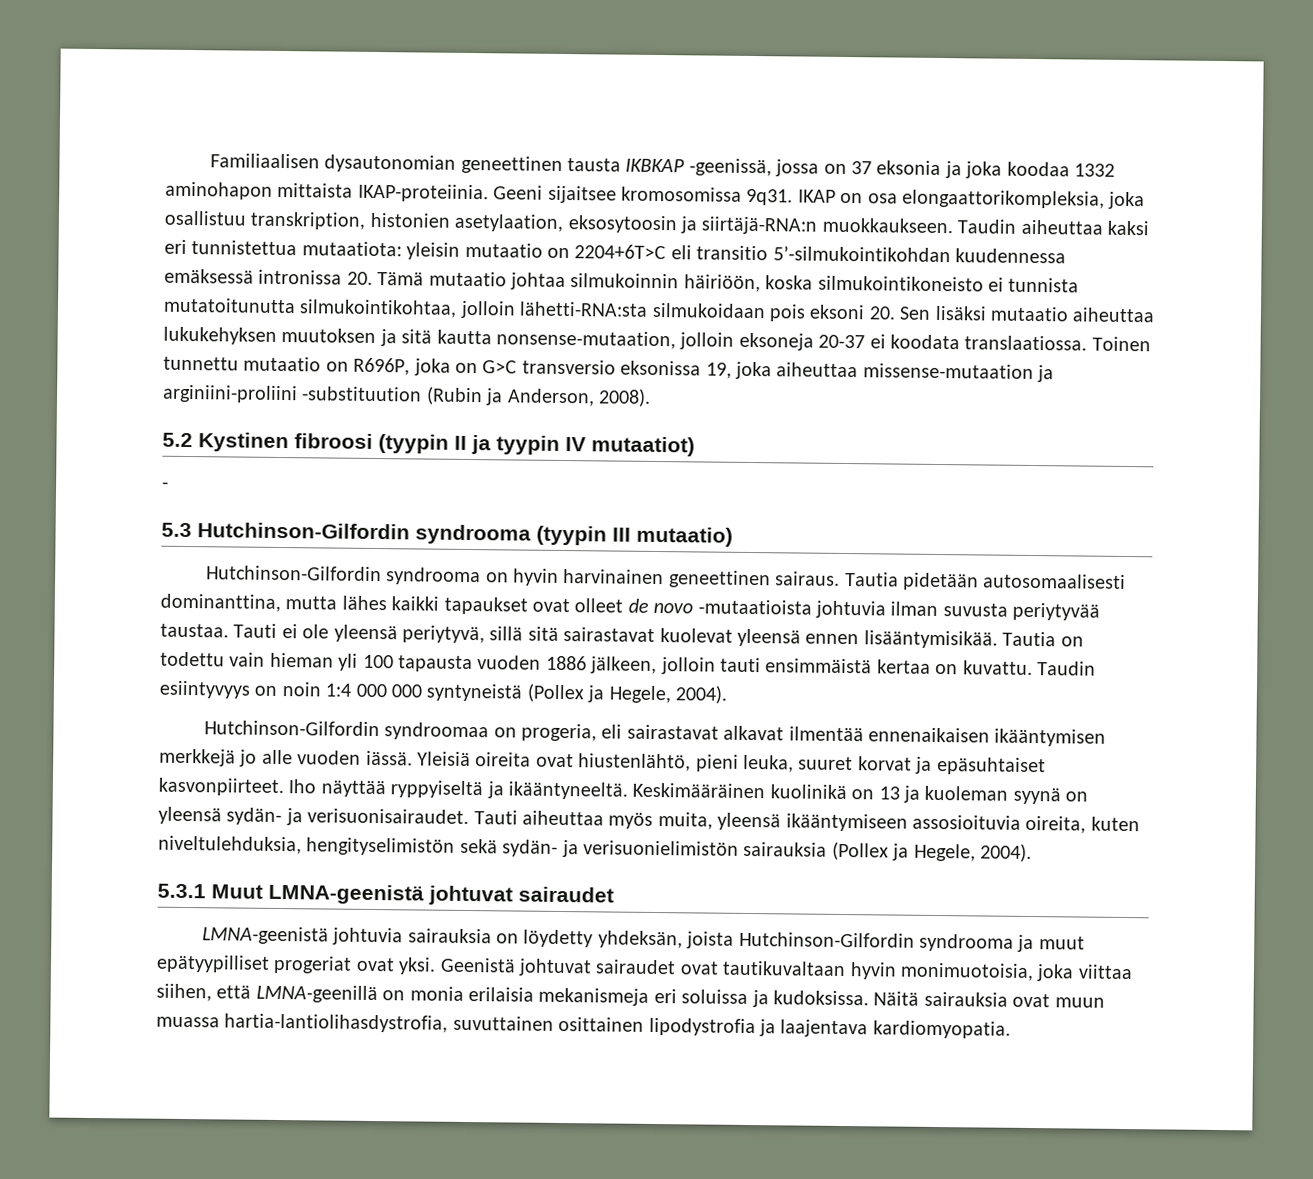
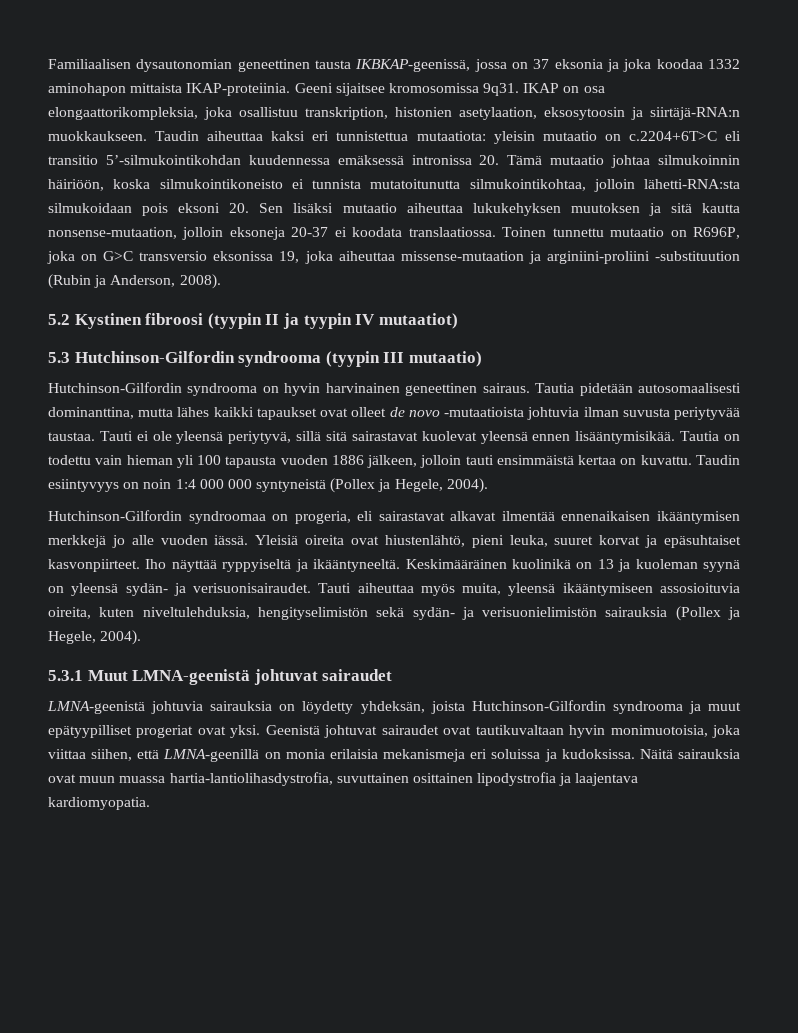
[625,158,772,177] IKBKAP -geenissä, -> [355,59,471,72] IKBKAP-geenissä,
[574,244,667,260] 2204+6T>C -> [628,131,717,141] c.2204+6T>C
[162,481,169,489] // - -> (458, 321) none

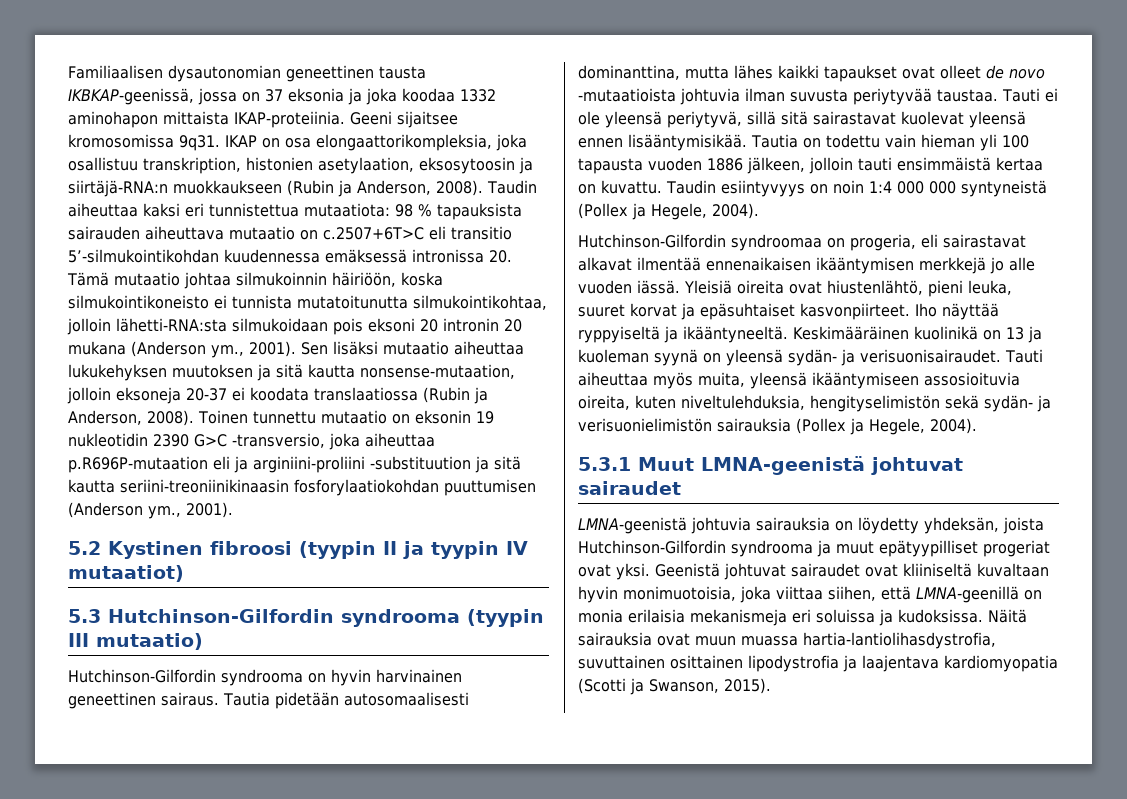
[48,131,147,141] muokkaukseen. -> [173,180,483,197] muokkaukseen (Rubin ja Anderson, 2008).
[493,131,717,144] yleisin mutaatio on c.2204+6T>C -> [395,203,522,220] [68,226,424,240] 98 % tapauksista sairauden aiheuttava mutaatio on c.2507+6T>C
[229,203,250,213] 20. -> [420,318,522,332] [68,341,296,358] 20 intronin 20 mukana (Anderson ym., 2001).
[408,227,740,239] [47,251,741,264] [48,274,221,289] translaatiossa. Toinen tunnettu mutaatio on R696P, joka on G>C transversio eksonissa 19, joka aiheuttaa missense-mutaation ja arginiini-proliini -substituution (Rubin ja Anderson, 2008). -> [314,387,488,404] [68,410,494,426] [68,433,435,450] [68,456,521,473] [68,479,536,496] [68,502,233,519] translaatiossa (Rubin ja Anderson, 2008). Toinen tunnettu mutaatio on eksonin 19 nukleotidin 2390 G>C -transversio, joka aiheuttaa p.R696P-mutaation eli ja arginiini-proliini -substituution ja sitä kautta seriini-treoniinikinaasin fosforylaatiokohdan puuttumisen (Anderson ym., 2001).
[475,725,564,735] tautikuvaltaan -> [903,563,1049,577] kliiniseltä kuvaltaan
[48,797,150,810] kardiomyopatia. -> [944,655,1058,672] [578,678,771,695] kardiomyopatia (Scotti ja Swanson, 2015).

